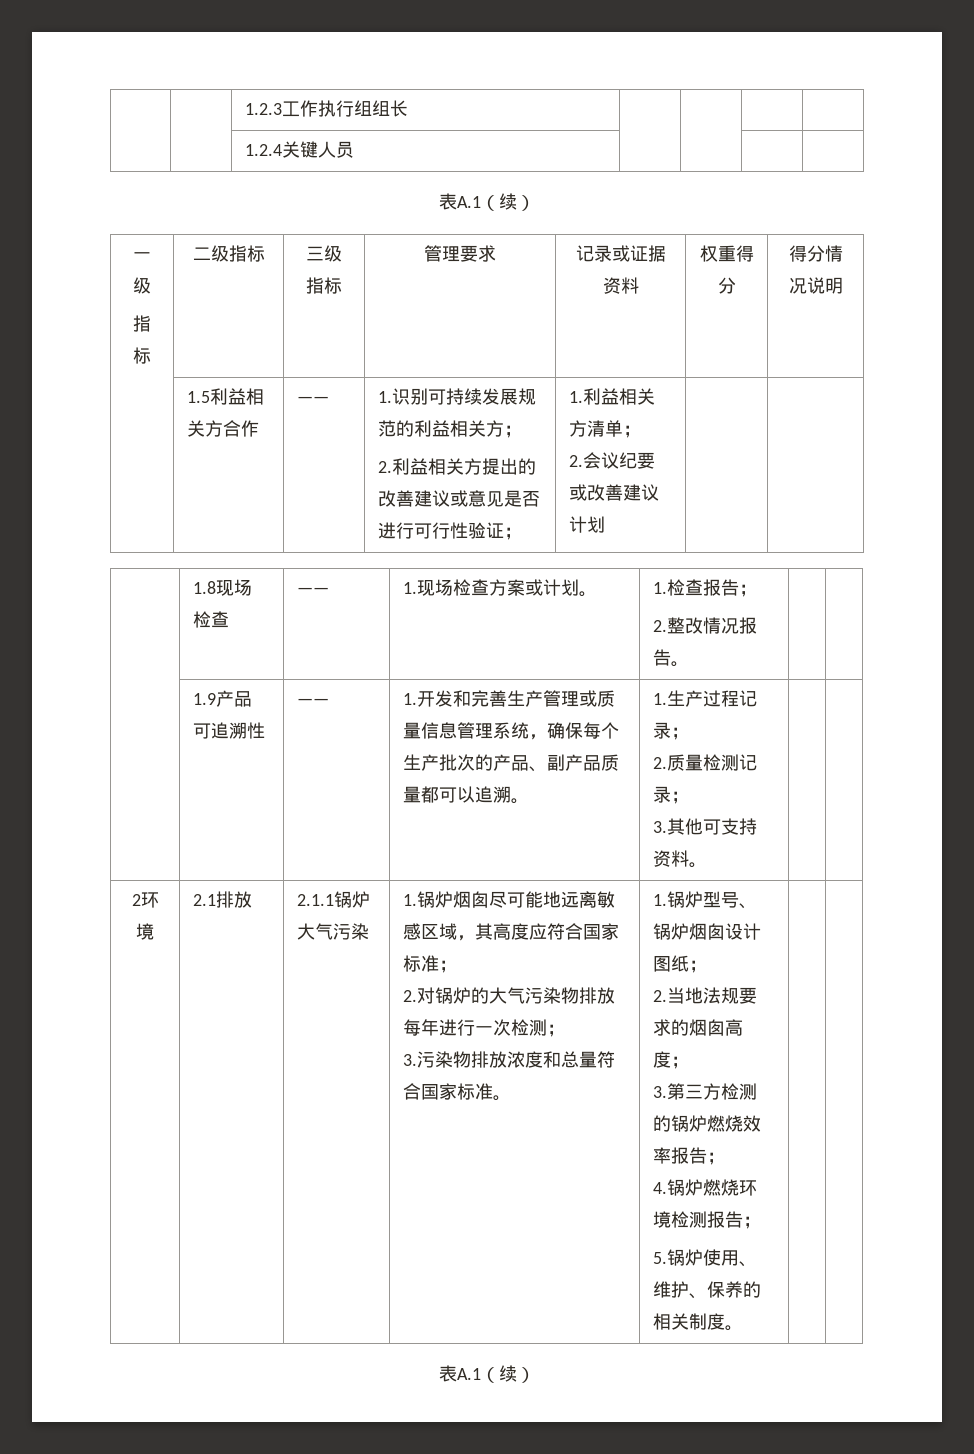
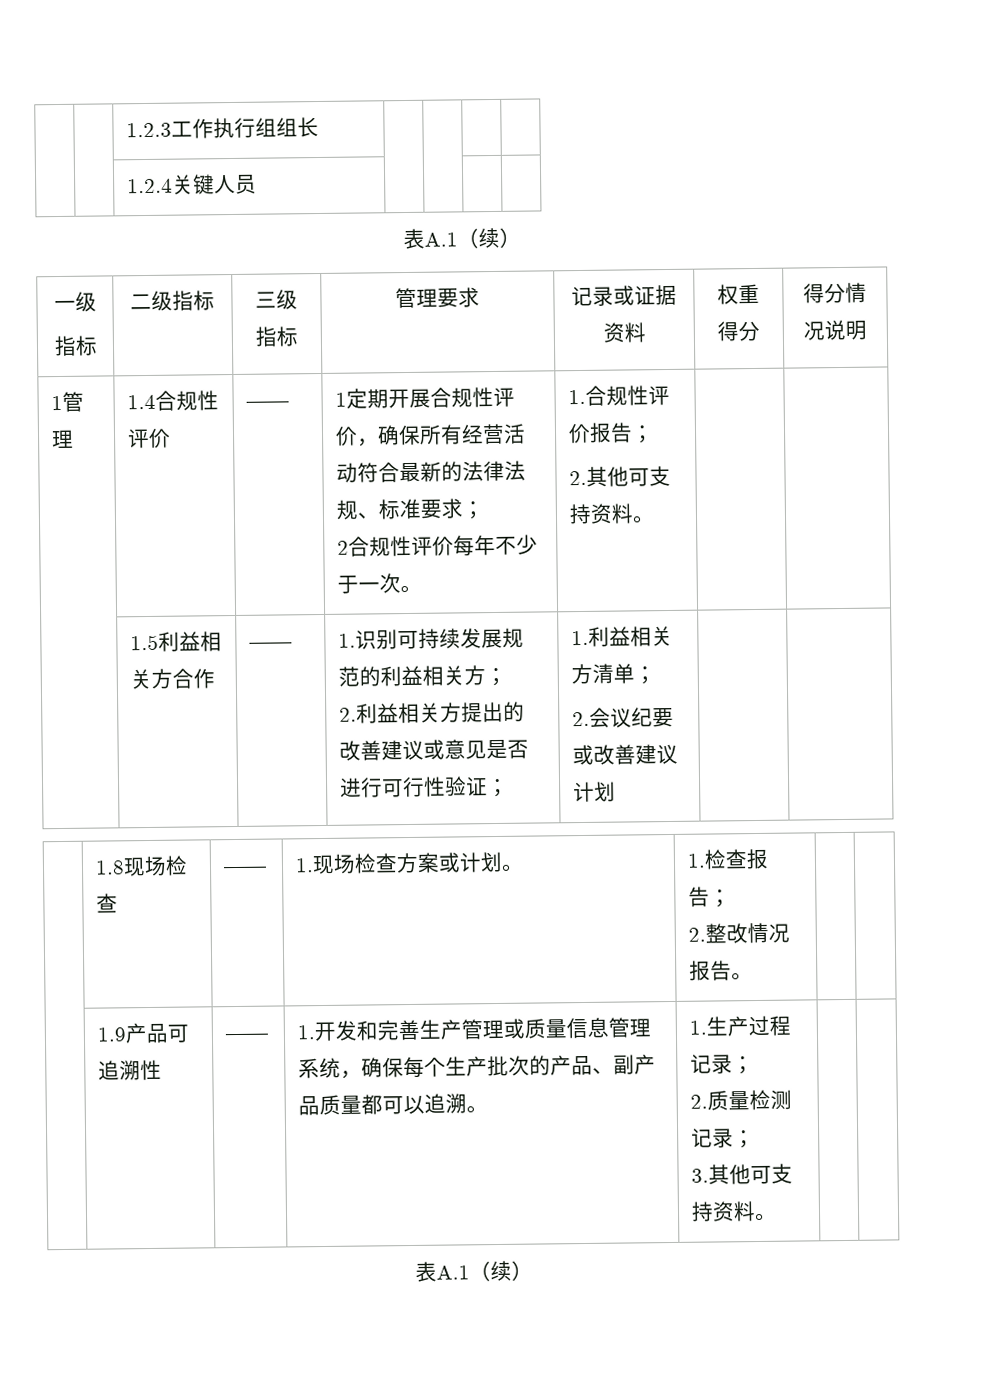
(843, 285) none -> [51,391,85,412] [51,429,75,449] [127,390,220,411] [127,428,172,449] [246,401,290,408] [335,386,516,409] [335,423,527,447] [336,460,527,483] [336,498,486,520] [337,534,539,557] [337,573,423,594] [568,385,671,406] [568,422,655,444] [569,465,672,487] [569,503,656,525] // 1管理 | 1.4合规性评价 | —— | 1定期开展合规性评价，确保所有经营活动符合最新的法律法规、标准要求； // 2合规性评价每年不少于一次。 | 1.合规性评价报告； // 2.其他可支持资料。 | |
[131,892,159,908] [136,923,154,940] [193,891,253,908] [297,891,371,908] [297,923,370,940] [403,891,616,908] [403,923,620,941] [403,955,458,973] [403,987,616,1004] [403,1019,566,1037] [403,1051,616,1068] [403,1083,512,1101] [653,891,758,909] [653,923,762,940] [653,955,708,973] [653,987,758,1004] [653,1019,744,1036] [653,1051,690,1069] [653,1083,758,1100] [653,1115,762,1132] [653,1147,726,1165] [653,1179,758,1196] [653,1211,762,1229] [653,1249,758,1267] [653,1281,762,1299] [653,1313,744,1331] // 2环境 | 2.1排放 | 2.1.1锅炉大气污染 | 1.锅炉烟囱尽可能地远离敏感区域，其高度应符合国家标准； // 2.对锅炉的大气污染物排放每年进行一次检测； // 3.污染物排放浓度和总量符合国家标准。 | 1.锅炉型号、锅炉烟囱设计图纸； // 2.当地法规要求的烟囱高度； // 3.第三方检测的锅炉燃烧效率报告； // 4.锅炉燃烧环境检测报告； // 5.锅炉使用、维护、保养的相关制度。 | | -> (778, 1217) none

